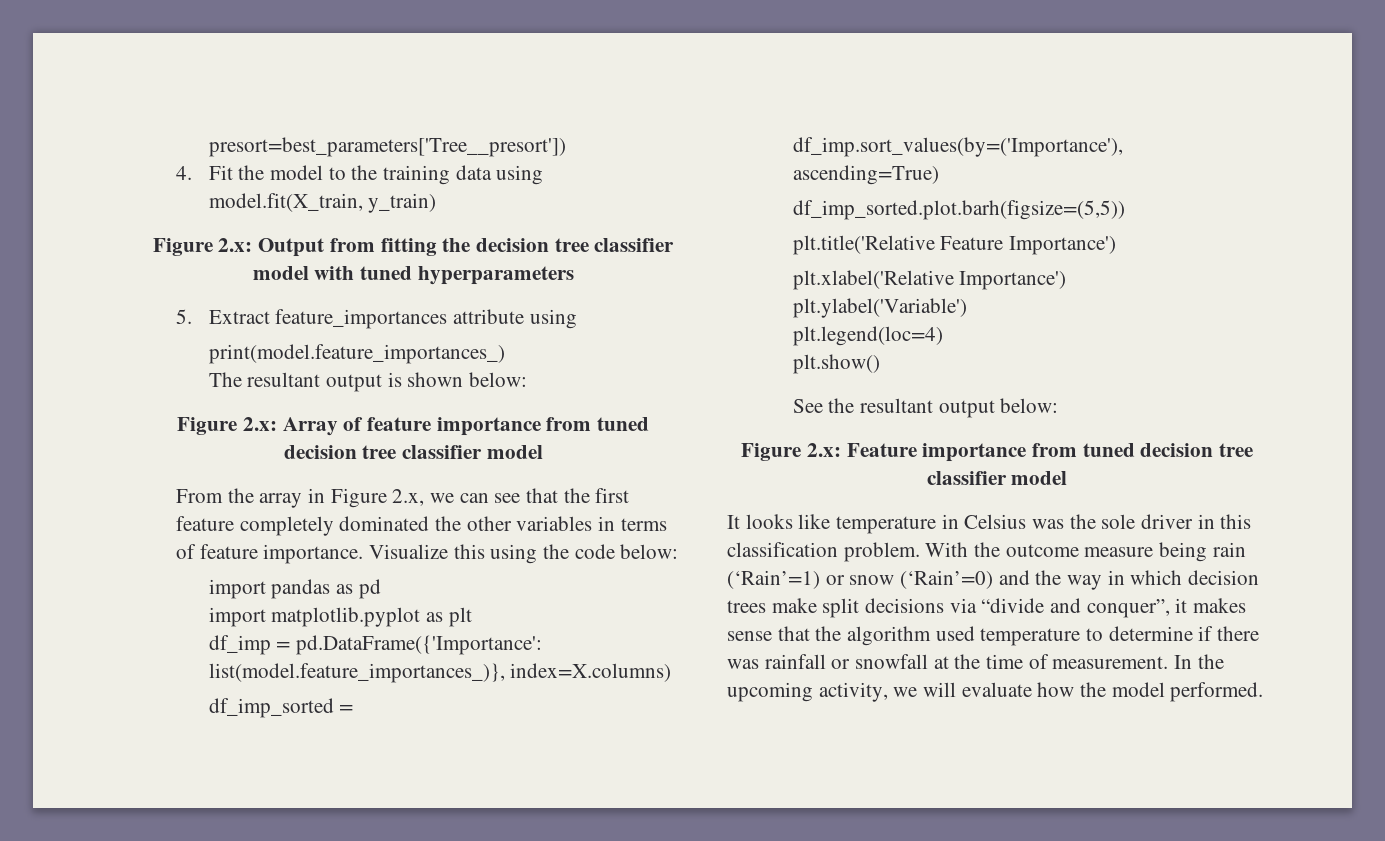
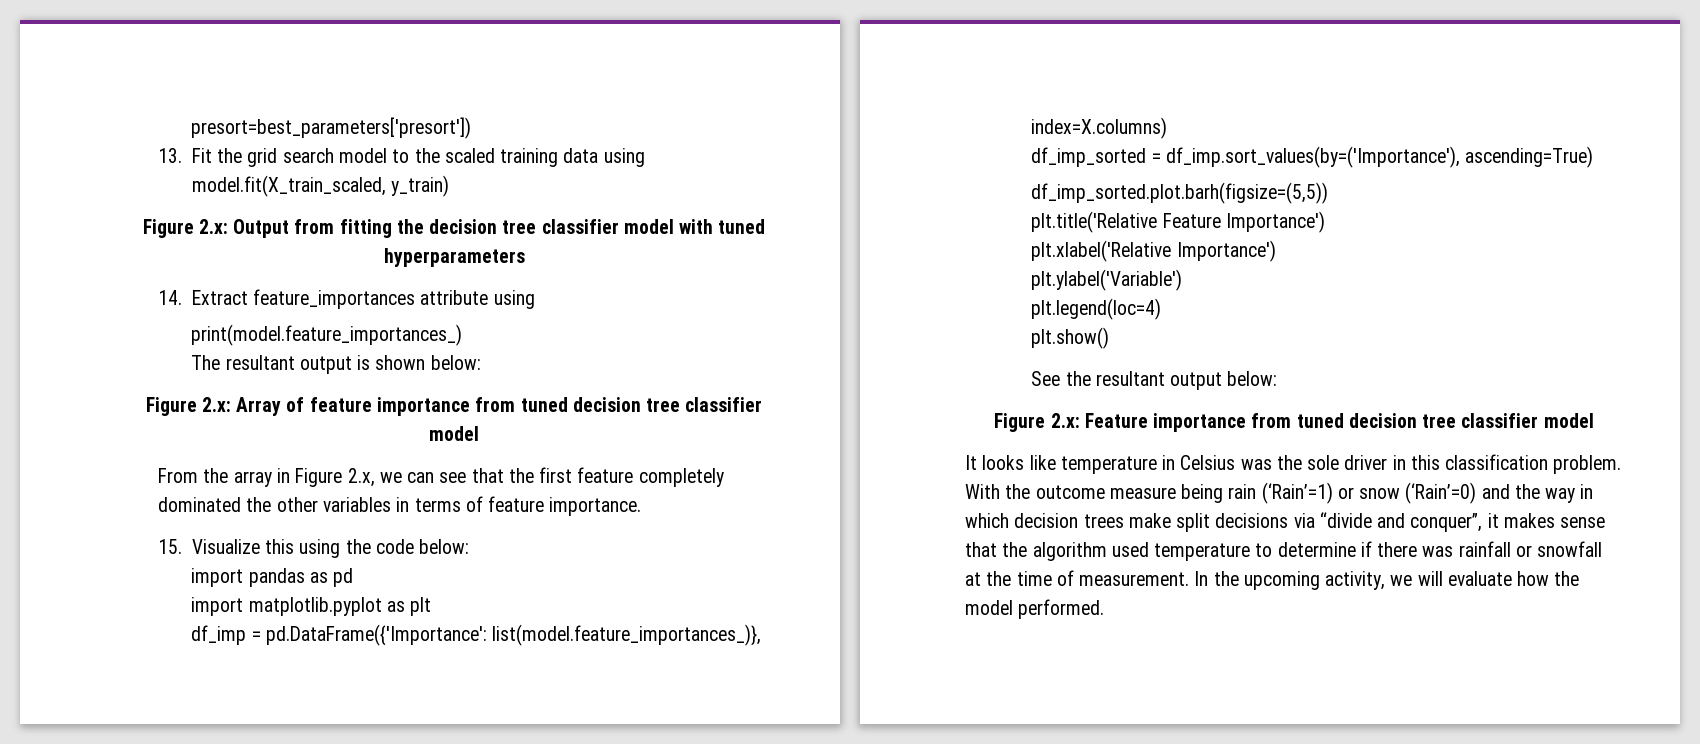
[208,137,566,157] [175,165,265,180] presort=best_parameters['Tree__presort']) // 4. Fit the -> [191,117,472,139] [158,148,334,167] presort=best_parameters['presort']) // 13. Fit the grid search
(378, 172) none -> [444,148,495,163] scaled
[208,193,363,212] model.fit(X_train, -> [191,175,386,197] model.fit(X_train_scaled,
[175,309,192,324] 5. -> [158,290,183,305] 14.
(364, 554) none -> [158,539,183,554] // 15.

